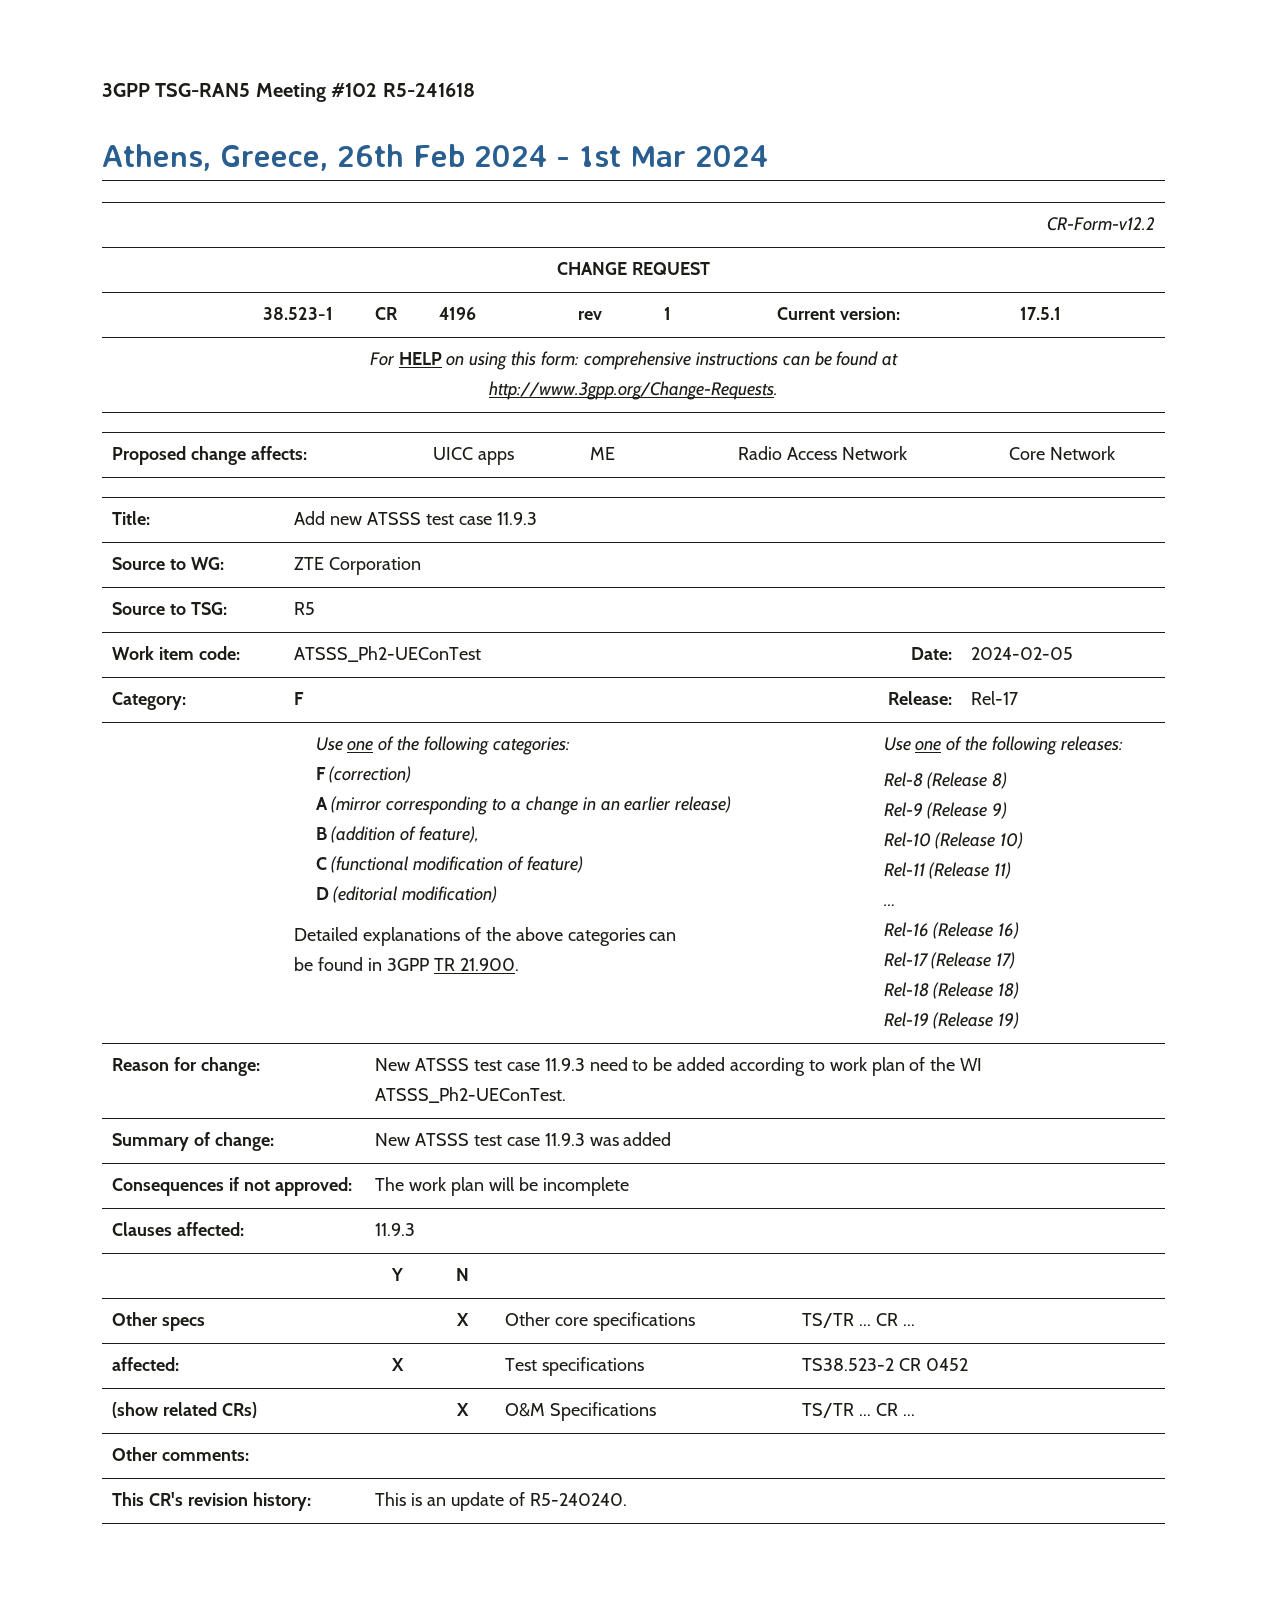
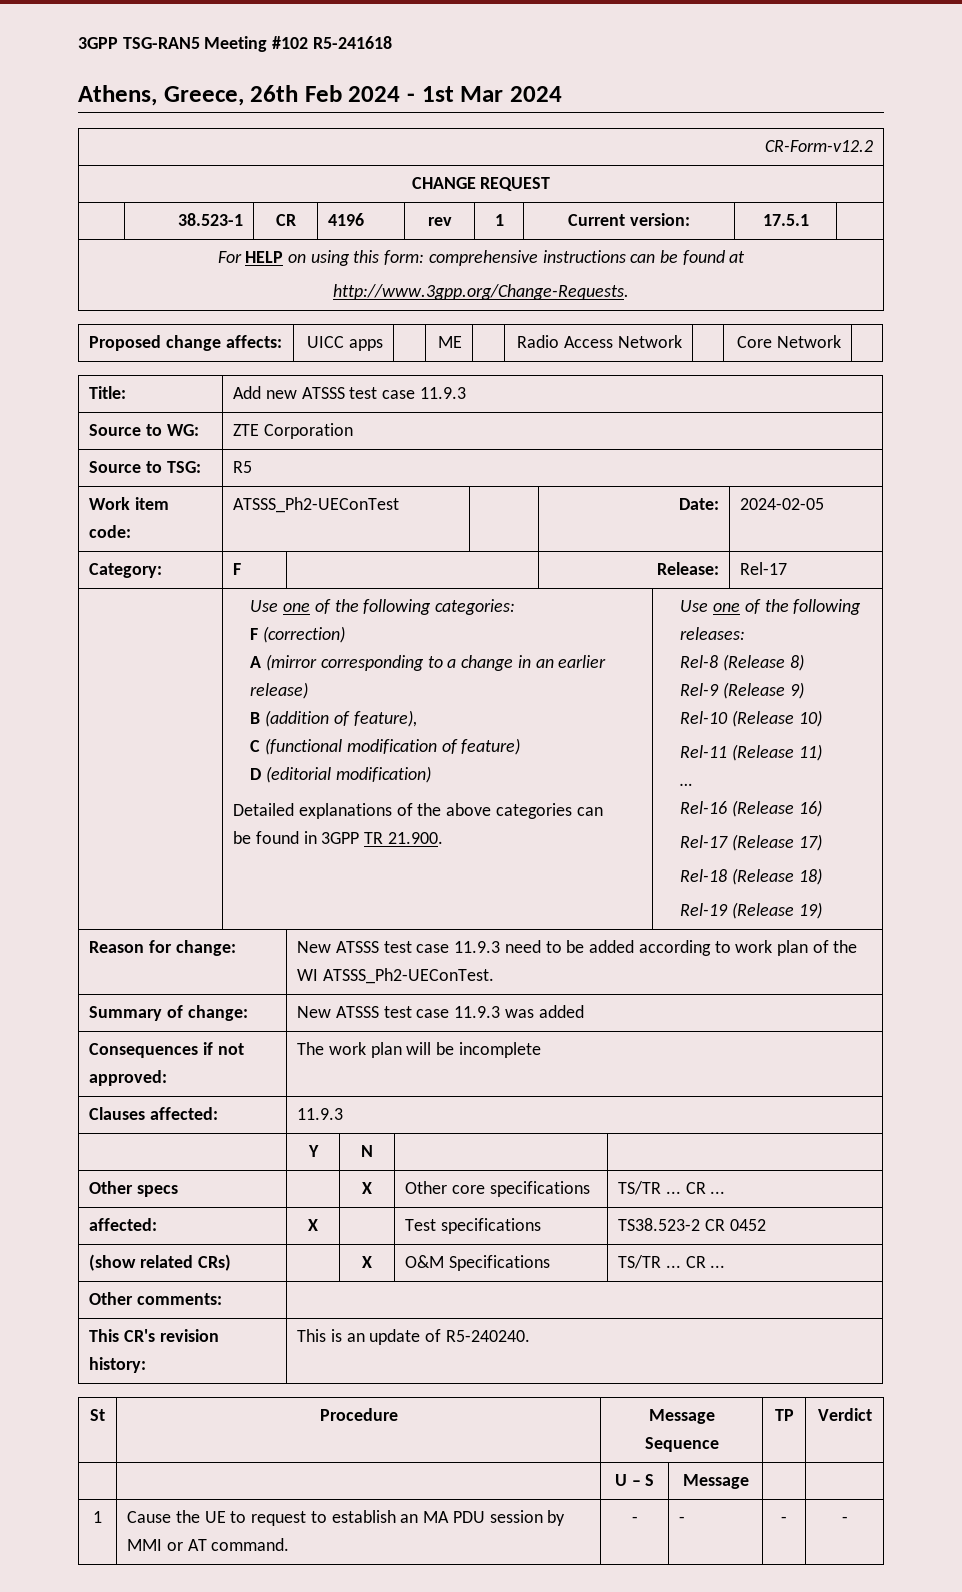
(627, 1499) none -> [90,1409,105,1421] [319,1408,398,1421] [648,1409,715,1424] [644,1437,719,1452] [774,1409,794,1421] [817,1408,872,1421] [614,1474,655,1486] [682,1474,749,1489] [93,1511,102,1523] [127,1510,566,1526] [127,1538,290,1551] [631,1516,638,1523] [679,1516,686,1523] [781,1516,787,1523] [841,1516,848,1523] // St | Procedure | Message Sequence | TP | Verdict // | | U – S | Message | | // 1 | Cause the UE to request to establish an MA PDU session by MMI or AT command. | - | - | - | -

